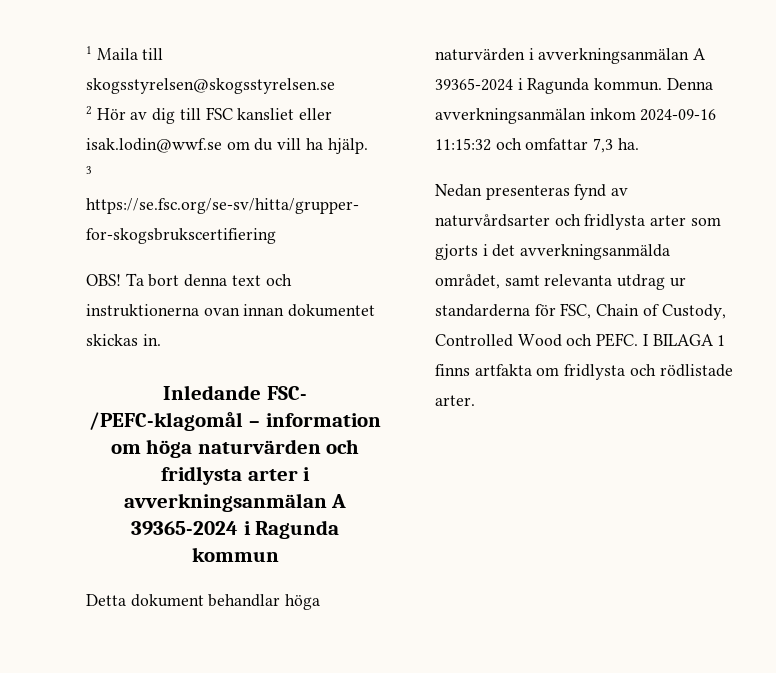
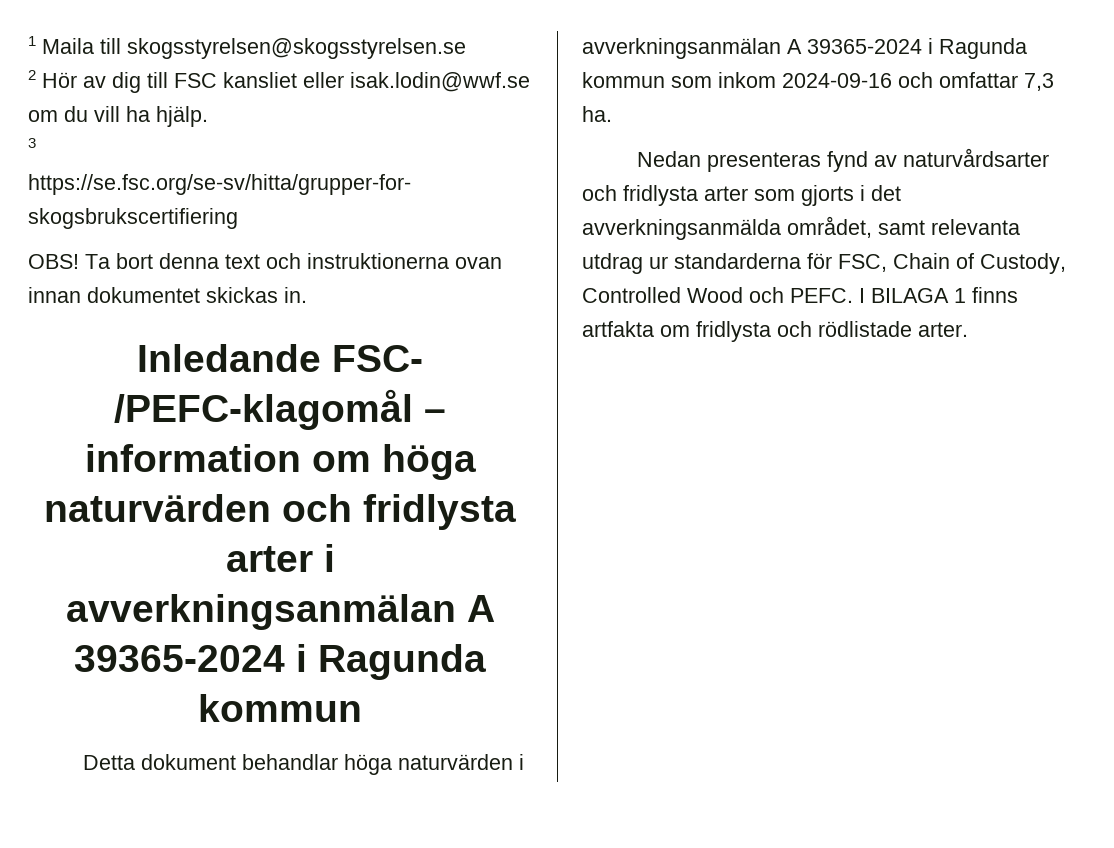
[594,78,713,91] [435,108,586,124] kommun. Denna avverkningsanmälan -> [582,72,712,88] kommun som
[435,138,491,151] 11:15:32 -> (892, 80) none

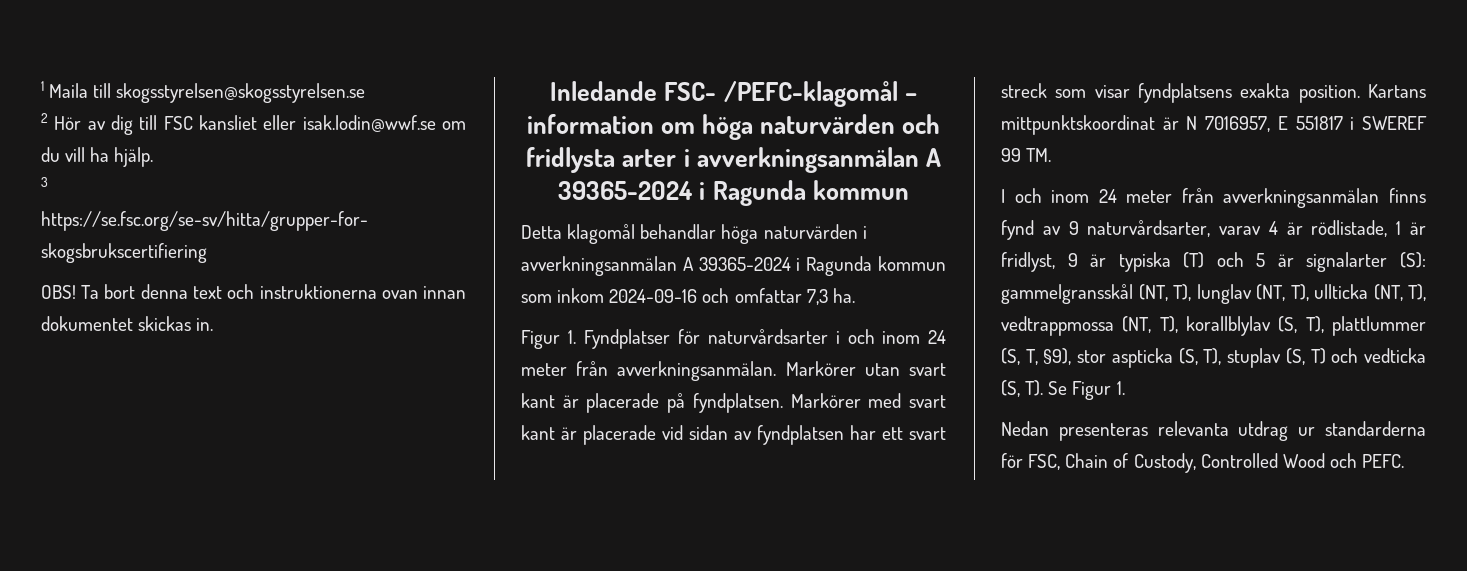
[141,754,237,770] dokument -> [567,224,636,244] klagomål
[637,148,1050,172] [582,185,901,206] [582,216,925,240] Nedan presenteras fynd av naturvårdsarter och fridlysta arter som gjorts i det avverkningsanmälda området, samt -> [521,329,946,349] [521,361,946,381] [521,393,946,413] [521,425,946,445] [1001,83,1426,103] [1001,115,1427,135] [1001,148,1052,162] [1001,188,1426,208] [1001,220,1426,240] [1001,252,1426,272] [1001,284,1426,304] [1001,316,1426,336] [1001,348,1426,368] [1001,380,1125,400] [1001,421,1148,441] Figur 1. Fyndplatser för naturvårdsarter i och inom 24 meter från avverkningsanmälan. Markörer utan svart kant är placerade på fyndplatsen. Markörer med svart kant är placerade vid sidan av fyndplatsen har ett svart streck som visar fyndplatsens exakta position. Kartans mittpunktskoordinat är N 7016957, E 551817 i SWEREF 99 TM. // I och inom 24 meter från avverkningsanmälan finns fynd av 9 naturvårdsarter, varav 4 är rödlistade, 1 är fridlyst, 9 är typiska (T) och 5 är signalarter (S): gammelgransskål (NT, T), lunglav (NT, T), ullticka (NT, T), vedtrappmossa (NT, T), korallblylav (S, T), plattlummer (S, T, §9), stor aspticka (S, T), stuplav (S, T) och vedticka (S, T). Se Figur 1. // Nedan presenteras
[859,287,1018,303] [582,321,968,342] I BILAGA 1 finns artfakta om fridlysta och rödlistade arter. -> (1405, 461) none

